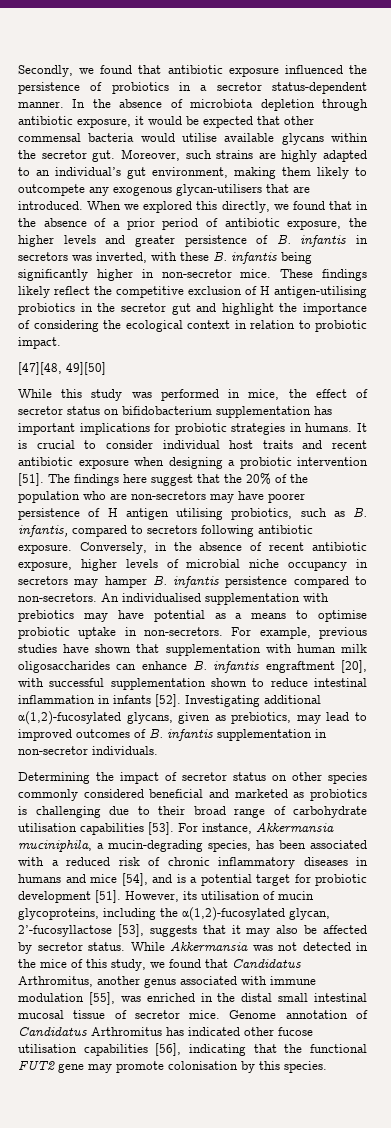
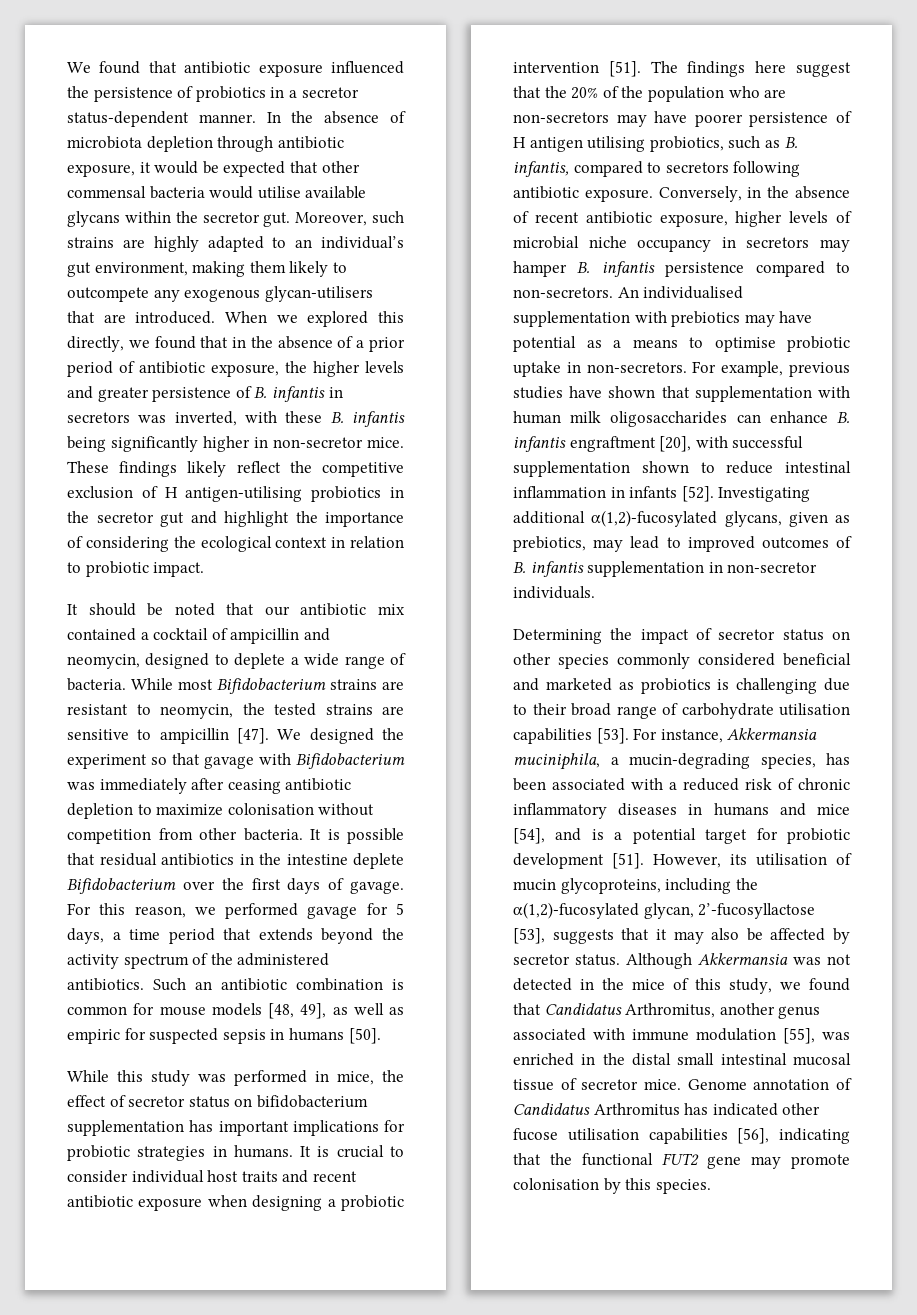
[18,65,95,77] Secondly, we -> [67,62,91,73] We
[18,362,106,375] [47][48, 49][50] -> [67,603,405,616] [67,628,330,644] [67,653,406,669] [67,678,404,694] [67,703,404,719] [67,728,404,744] [67,753,405,769] [67,778,352,794] [67,803,375,819] [67,828,404,844] [67,853,404,869] [67,878,404,894] [67,903,404,919] [67,928,404,944] [67,953,330,969] [67,978,404,991] [67,1003,404,1019] [67,1028,381,1044] It should be noted that our antibiotic mix contained a cocktail of ampicillin and neomycin, designed to deplete a wide range of bacteria. While most Bifidobacterium strains are resistant to neomycin, the tested strains are sensitive to ampicillin [47]. We designed the experiment so that gavage with Bifidobacterium was immediately after ceasing antibiotic depletion to maximize colonisation without competition from other bacteria. It is possible that residual antibiotics in the intestine deplete Bifidobacterium over the first days of gavage. For this reason, we performed gavage for 5 days, a time period that extends beyond the activity spectrum of the administered antibiotics. Such an antibiotic combination is common for mouse models [48, 49], as well as empiric for suspected sepsis in humans [50].
[130,942,165,951] While -> [626,953,692,969] Although

